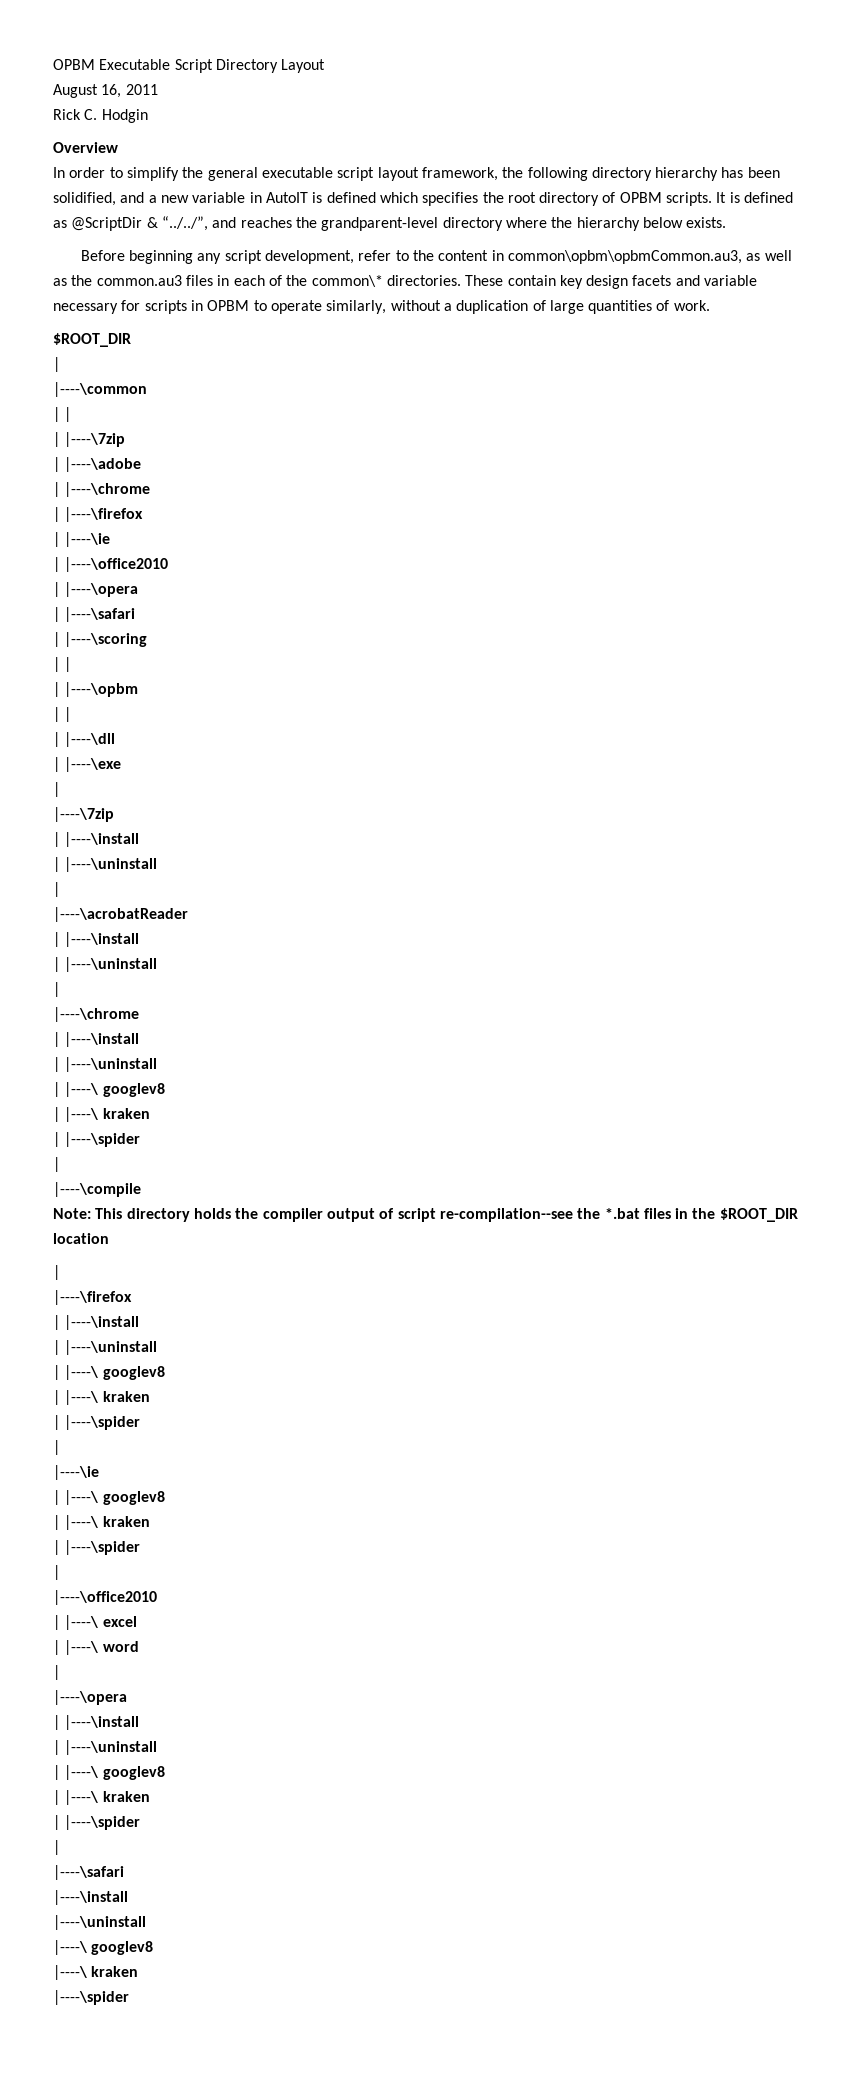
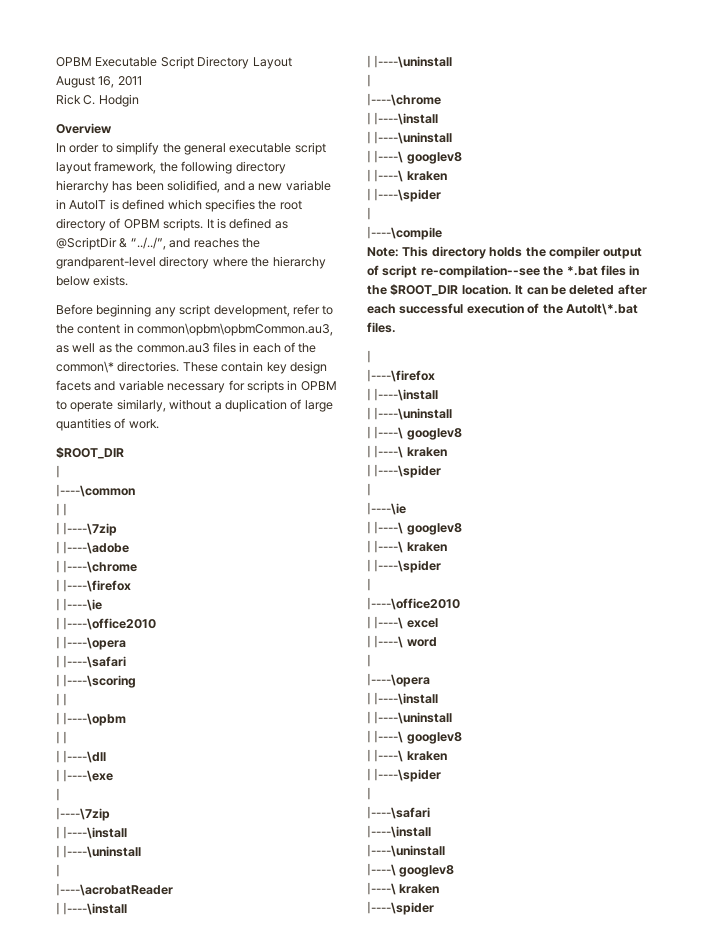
[53,1233,109,1244] location -> [461,284,647,295] [367,303,638,315] [367,322,396,333] location. It can be deleted after each successful execution of the AutoIt\*.bat files.

